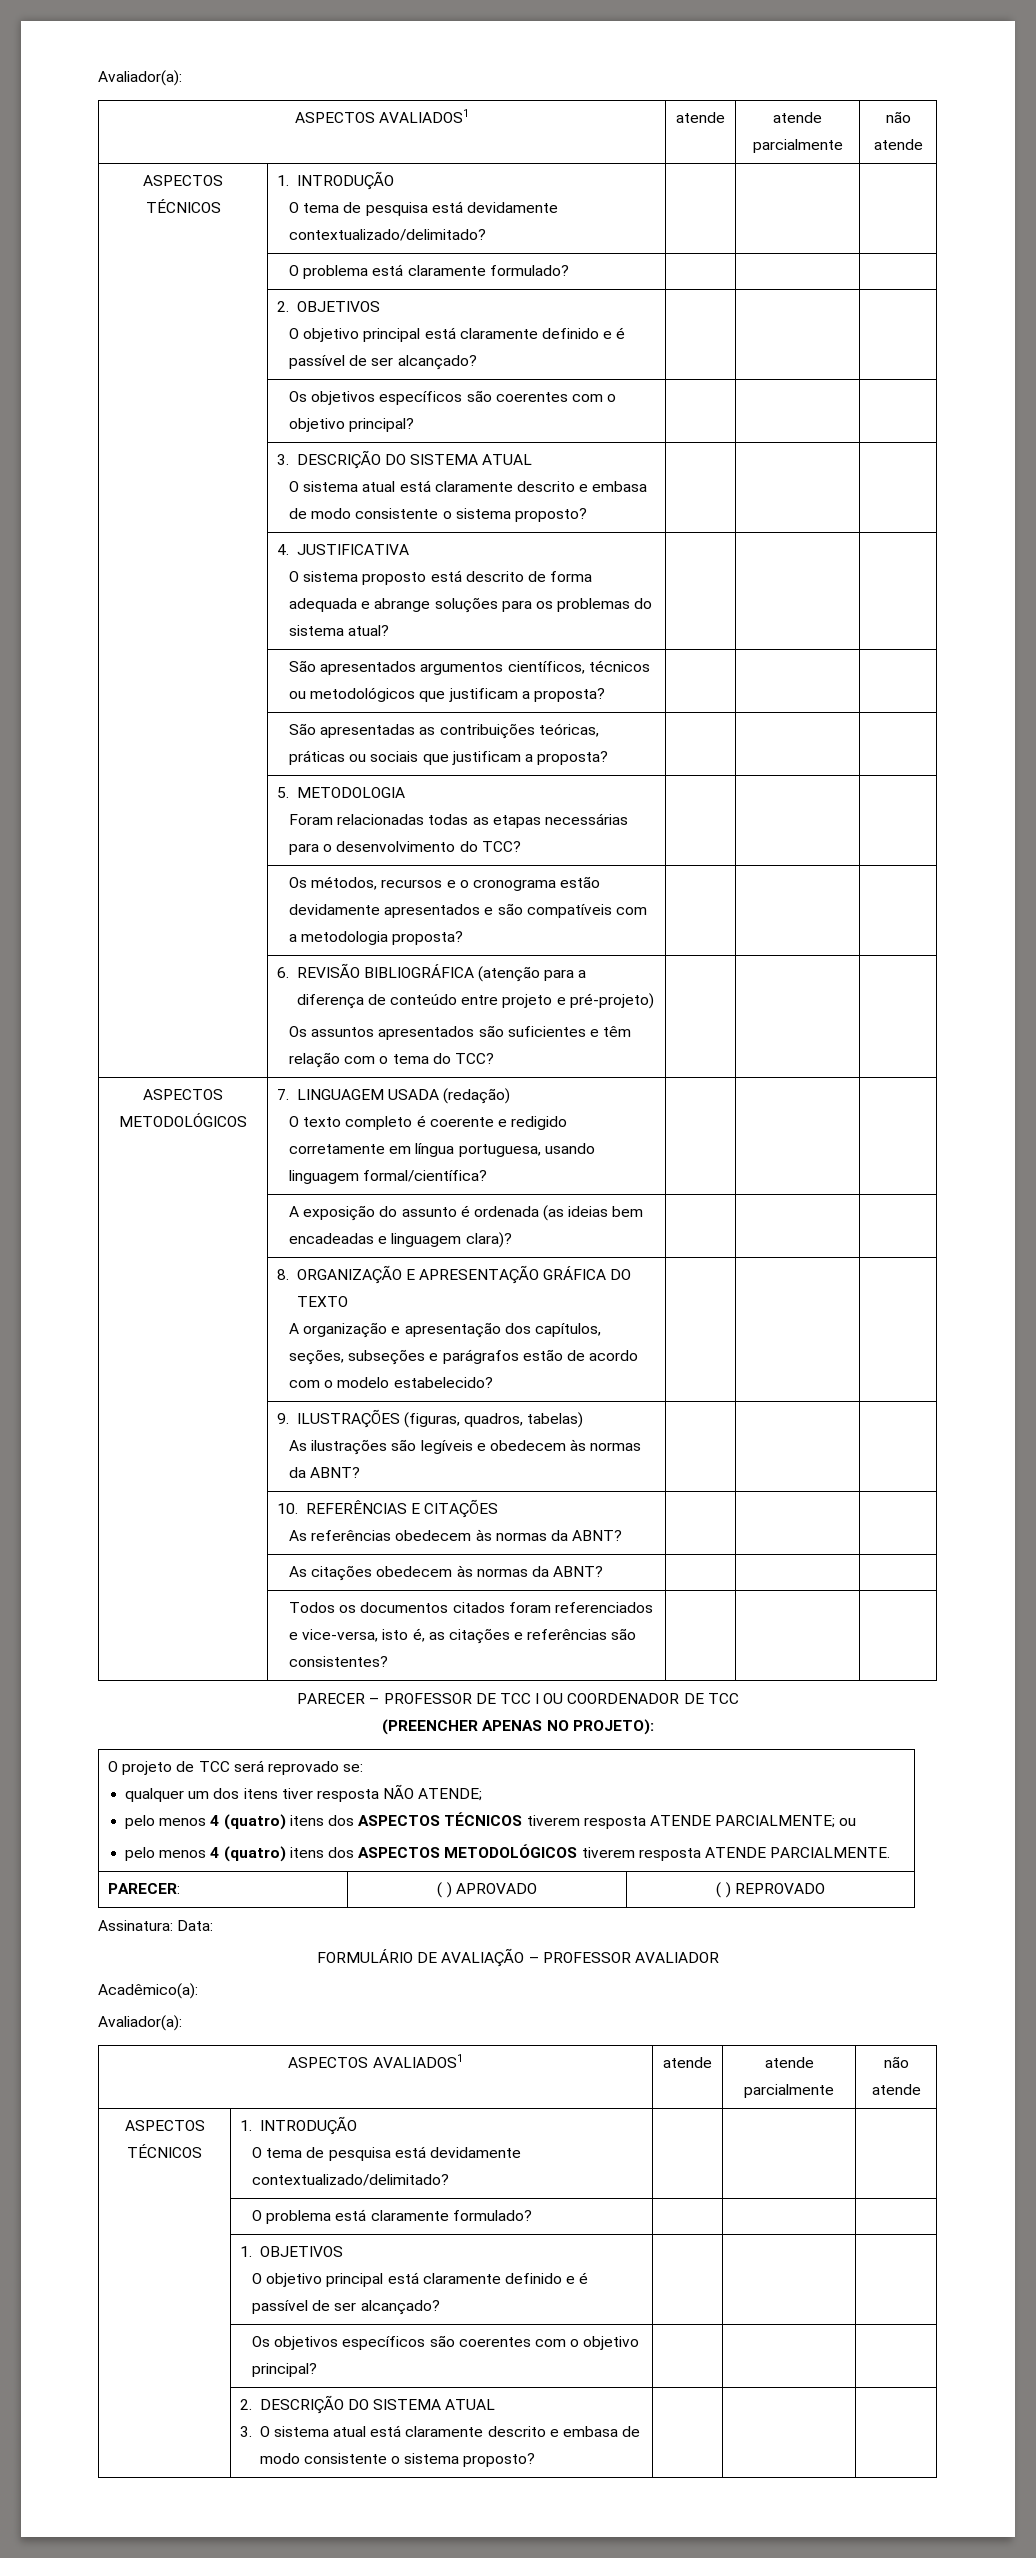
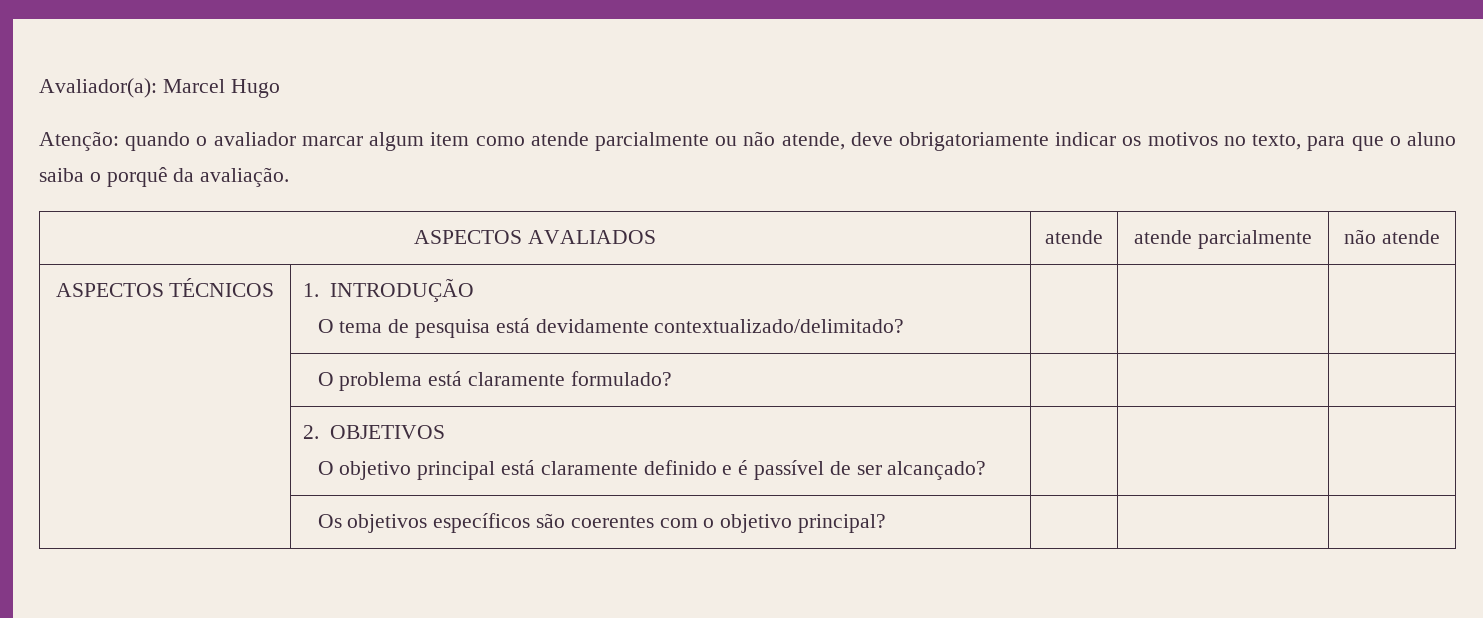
[98,70,182,86] [294,109,470,123] Avaliador(a): // ASPECTOS AVALIADOS1 -> [39,78,280,98] [39,131,1456,151] [39,167,290,187] [414,230,656,244] Avaliador(a): Marcel Hugo // Atenção: quando o avaliador marcar algum item como atende parcialmente ou não atende, deve obrigatoriamente indicar os motivos no texto, para que o aluno saiba o porquê da avaliação. // ASPECTOS AVALIADOS
[276,450,533,469] [288,480,648,492] [288,508,587,522] [276,544,409,555] [288,570,593,585] [288,597,653,613] [288,625,390,636] [288,660,650,675] [288,687,605,702] [288,723,599,739] [288,750,609,765] [276,787,405,798] [288,813,628,828] [288,841,521,855] [288,876,601,891] [288,903,647,918] [288,931,464,945] [276,963,587,982] [296,993,654,1009] [288,1025,632,1040] [288,1052,494,1068] [143,1089,223,1100] [119,1113,247,1127] [276,1088,511,1104] [288,1115,568,1130] [288,1143,595,1157] [288,1170,488,1184] [288,1205,644,1221] [288,1232,512,1248] [276,1265,632,1284] [296,1296,348,1307] [288,1322,601,1338] [288,1349,639,1365] [288,1377,493,1388] [276,1409,584,1428] [288,1439,642,1455] [288,1467,361,1478] [276,1499,499,1518] [288,1529,623,1541] [288,1565,604,1581] [288,1602,653,1613] [288,1628,637,1644] [288,1656,388,1667] [297,1693,739,1704] [382,1719,654,1735] [107,1760,364,1775] [125,1784,483,1802] [125,1812,857,1830] [125,1844,891,1862] [107,1883,180,1894] [437,1882,537,1898] [716,1882,825,1898] [98,1920,214,1931] [317,1948,719,1967] [98,1983,198,1999] [98,2015,182,2031] [288,2054,463,2068] [663,2057,712,2068] [764,2057,814,2068] [744,2084,834,2098] [883,2056,909,2068] [871,2084,921,2095] [124,2120,205,2131] [127,2144,202,2158] [239,2116,357,2135] [251,2146,521,2161] [251,2174,449,2186] [251,2209,532,2224] [239,2246,343,2257] [251,2272,589,2287] [251,2300,440,2315] [251,2335,640,2350] [251,2363,317,2377] [239,2395,496,2414] [239,2425,641,2437] [259,2453,536,2467] // | 3. DESCRIÇÃO DO SISTEMA ATUAL // O sistema atual está claramente descrito e embasa de modo consistente o sistema proposto? | | | // | 4. JUSTIFICATIVA // O sistema proposto está descrito de forma adequada e abrange soluções para os problemas do sistema atual? | | | // | São apresentados argumentos científicos, técnicos ou metodológicos que justificam a proposta? | | | // | São apresentadas as contribuições teóricas, práticas ou sociais que justificam a proposta? | | | // | 5. METODOLOGIA // Foram relacionadas todas as etapas necessárias para o desenvolvimento do TCC? | | | // | Os métodos, recursos e o cronograma estão devidamente apresentados e são compatíveis com a metodologia proposta? | | | // | 6. REVISÃO BIBLIOGRÁFICA (atenção para a diferença de conteúdo entre projeto e pré-projeto) // Os assuntos apresentados são suficientes e têm relação com o tema do TCC? | | | // ASPECTOS METODOLÓGICOS | 7. LINGUAGEM USADA (redação) // O texto completo é coerente e redigido corretamente em língua portuguesa, usando linguagem formal/científica? | | | // | A exposição do assunto é ordenada (as ideias bem encadeadas e linguagem clara)? | | | // | 8. ORGANIZAÇÃO E APRESENTAÇÃO GRÁFICA DO TEXTO // A organização e apresentação dos capítulos, seções, subseções e parágrafos estão de acordo com o modelo estabelecido? | | | // | 9. ILUSTRAÇÕES (figuras, quadros, tabelas) // As ilustrações são legíveis e obedecem às normas da ABNT? | | | // | 10. REFERÊNCIAS E CITAÇÕES // As referências obedecem às normas da ABNT? | | | // | As citações obedecem às normas da ABNT? | | | // | Todos os documentos citados foram referenciados e vice-versa, isto é, as citações e referências são consistentes? | | | // PARECER – PROFESSOR DE TCC I OU COORDENADOR DE TCC // (PREENCHER APENAS NO PROJETO): // O projeto de TCC será reprovado se: // qualquer um dos itens tiver resposta NÃO ATENDE; // pelo menos 4 (quatro) itens dos ASPECTOS TÉCNICOS tiverem resposta ATENDE PARCIALMENTE; ou // pelo menos 4 (quatro) itens dos ASPECTOS METODOLÓGICOS tiverem resposta ATENDE PARCIALMENTE. // PARECER: | ( ) APROVADO | ( ) REPROVADO // Assinatura: Data: // FORMULÁRIO DE AVALIAÇÃO – PROFESSOR AVALIADOR // Acadêmico(a): // Avaliador(a): // ASPECTOS AVALIADOS1 | atende | atende parcialmente | não atende // ASPECTOS TÉCNICOS | 1. INTRODUÇÃO // O tema de pesquisa está devidamente contextualizado/delimitado? | | | // | O problema está claramente formulado? | | | // | 1. OBJETIVOS // O objetivo principal está claramente definido e é passível de ser alcançado? | | | // | Os objetivos específicos são coerentes com o objetivo principal? | | | // | 2. DESCRIÇÃO DO SISTEMA ATUAL // 3. O sistema atual está claramente descrito e embasa de modo consistente o sistema proposto? | | | -> (887, 523) none

